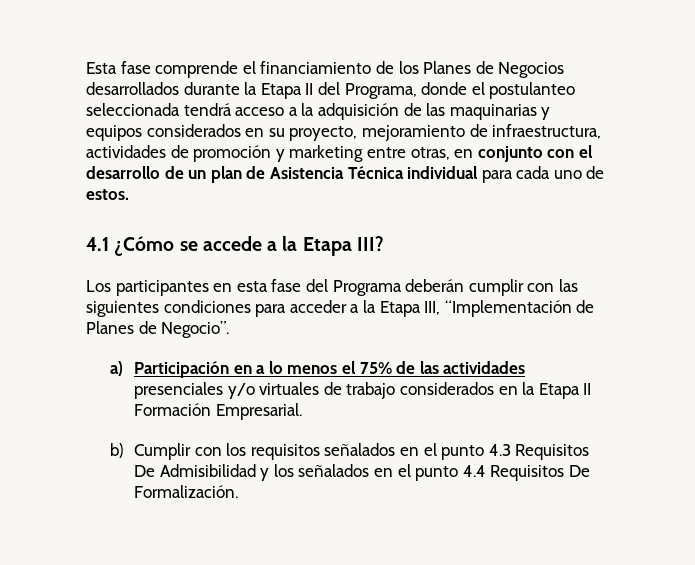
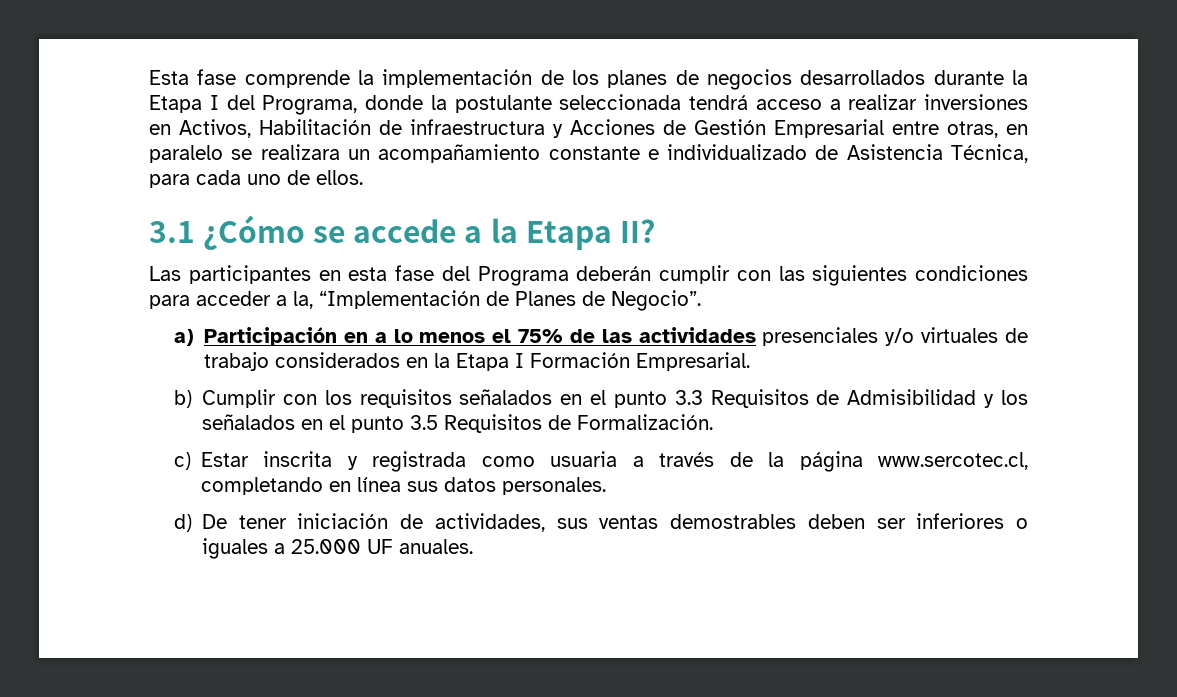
[242,61,565,78] el financiamiento de los Planes de Negocios -> [358,69,792,90] la implementación de los planes de negocios
[305,83,314,95] II -> [209,95,219,110] I
[471,82,576,99] el postulanteo -> [430,95,552,113] la postulante
[301,103,551,120] [86,124,602,141] [86,145,593,162] [86,166,479,183] la adquisición de las maquinarias y equipos considerados en su proyecto, mejoramiento de infraestructura, actividades de promoción y marketing entre otras, en conjunto con el desarrollo de un plan de Asistencia Técnica individual -> [848,94,1028,110] [149,119,1028,138] [149,144,1028,163] realizar inversiones en Activos, Habilitación de infraestructura y Acciones de Gestión Empresarial entre otras, en paralelo se realizara un acompañamiento constante e individualizado de Asistencia Técnica,
[86,189,129,200] [86,237,109,251] estos. // 4.1 -> [316,170,363,185] [149,221,195,243] ellos. // 3.1
[356,236,384,251] [86,280,111,292] III? // Los -> [619,219,655,243] [149,266,181,281] II? // Las
[362,300,441,317] la Etapa III, -> [293,291,313,309] la,
[583,383,592,395] II -> [515,353,525,368] I
[488,444,590,460] [134,465,156,477] 4.3 Requisitos De -> [674,389,840,408] 3.3 Requisitos de
[462,465,591,481] [134,485,239,498] 4.4 Requisitos De Formalización. -> [410,414,714,433] [173,451,1028,472] [201,477,607,495] [173,513,1028,532] [202,538,474,559] 3.5 Requisitos de Formalización. // c) Estar inscrita y registrada como usuaria a través de la página www.sercotec.cl, completando en línea sus datos personales. // d) De tener iniciación de actividades, sus ventas demostrables deben ser inferiores o iguales a 25.000 UF anuales.

